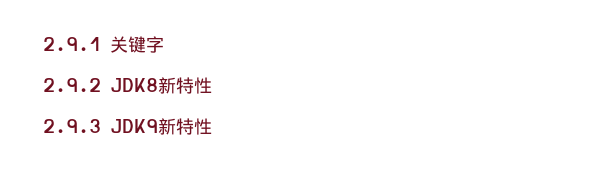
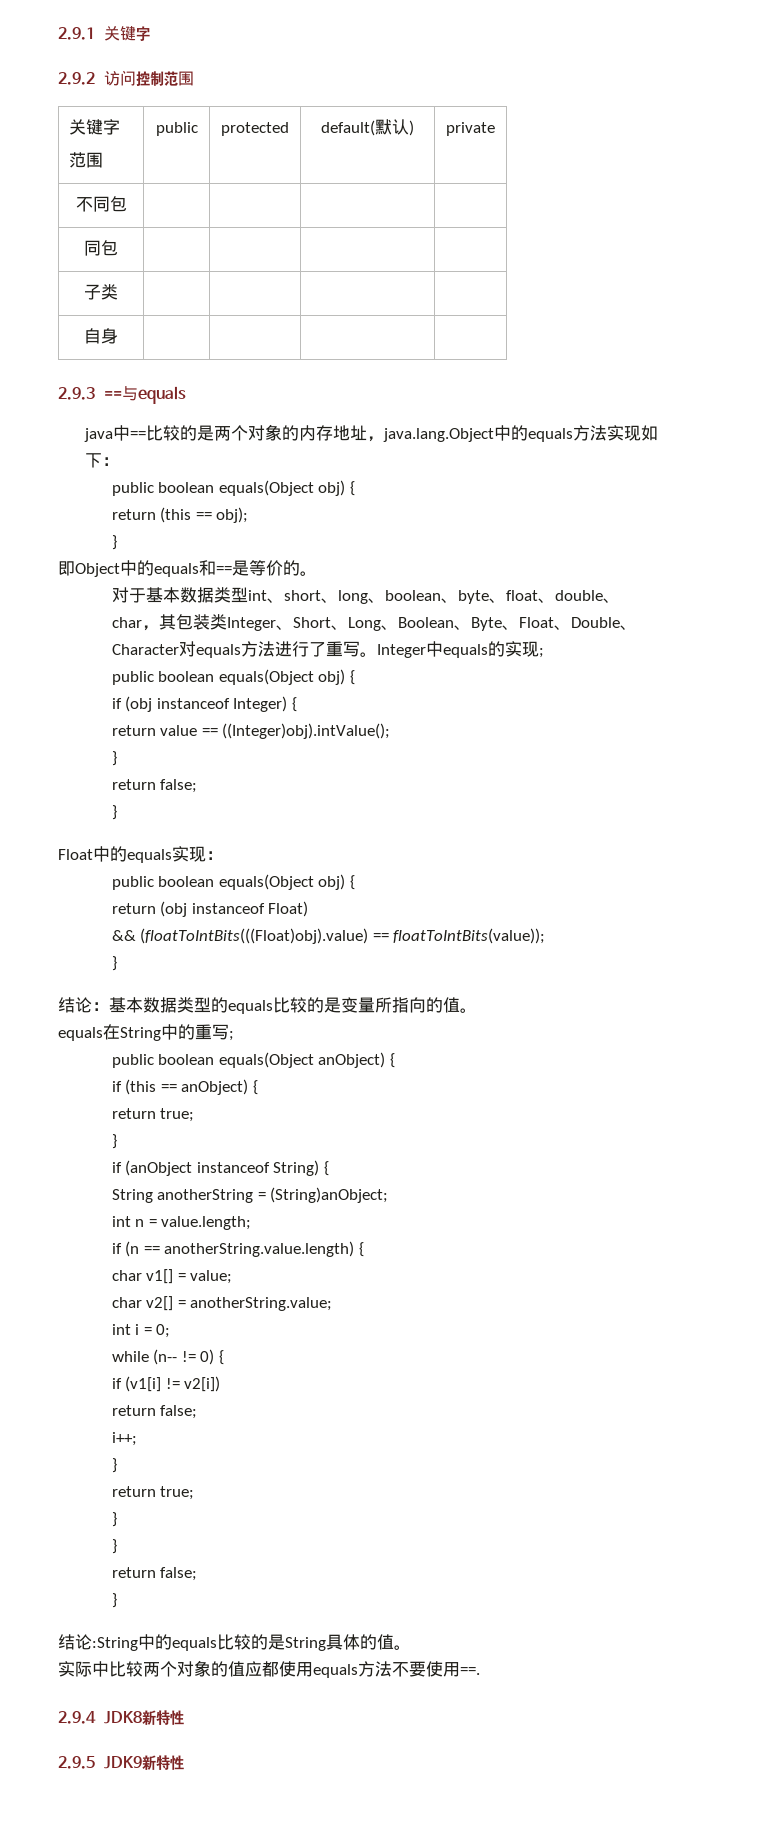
(101, 85) none -> [103,70,194,87] [69,119,121,135] [69,152,104,168] [155,122,198,136] [221,122,289,136] [321,119,414,136] [446,122,495,136] [75,196,127,212] [84,240,118,256] [84,284,118,300] [84,328,118,344] [58,386,186,404] [83,424,658,442] [84,453,119,468] [111,480,355,496] [111,507,249,523] [111,535,117,550] [58,560,317,577] [111,587,620,604] [111,614,637,631] [111,641,544,658] [111,669,355,685] [111,696,297,712] [111,723,391,739] [111,751,117,766] [111,779,198,793] [111,805,117,820] [58,846,223,863] [111,874,355,890] [111,901,309,917] [111,928,546,944] [111,956,117,971] [58,997,477,1014] [58,1024,234,1041] [111,1052,395,1068] [111,1079,258,1095] [111,1108,195,1122] [111,1134,117,1149] [111,1160,329,1176] [111,1187,389,1203] [111,1216,252,1230] [111,1241,364,1257] [111,1269,233,1284] [111,1296,333,1311] [111,1324,171,1338] [111,1349,224,1365] [111,1376,221,1392] [111,1405,198,1419] [111,1432,137,1446] [111,1458,117,1473] [111,1486,195,1500] [111,1512,117,1527] [111,1539,117,1554] [111,1567,198,1581] [111,1593,117,1608] [58,1634,411,1651] [58,1660,480,1678] [58,1711,96,1724] 访问控制范围 // 关键字 // 范围 | public | protected | default(默认) | private // 不同包 | | | | // 同包 | | | | // 子类 | | | | // 自身 | | | | // 2.9.3 ==与equals // java中==比较的是两个对象的内存地址，java.lang.Object中的equals方法实现如下： // public boolean equals(Object obj) { // return (this == obj); // } // 即Object中的equals和==是等价的。 // 对于基本数据类型int、short、long、boolean、byte、float、double、char，其包装类Integer、Short、Long、Boolean、Byte、Float、Double、Character对equals方法进行了重写。Integer中equals的实现; // public boolean equals(Object obj) { // if (obj instanceof Integer) { // return value == ((Integer)obj).intValue(); // } // return false; // } // Float中的equals实现： // public boolean equals(Object obj) { // return (obj instanceof Float) // && (floatToIntBits(((Float)obj).value) == floatToIntBits(value)); // } // 结论：基本数据类型的equals比较的是变量所指向的值。 // equals在String中的重写; // public boolean equals(Object anObject) { // if (this == anObject) { // return true; // } // if (anObject instanceof String) { // String anotherString = (String)anObject; // int n = value.length; // if (n == anotherString.value.length) { // char v1[] = value; // char v2[] = anotherString.value; // int i = 0; // while (n-- != 0) { // if (v1[i] != v2[i]) // return false; // i++; // } // return true; // } // } // return false; // } // 结论:String中的equals比较的是String具体的值。 // 实际中比较两个对象的值应都使用equals方法不要使用==. // 2.9.4
[43,119,101,133] 2.9.3 -> [58,1756,95,1769] 2.9.5

